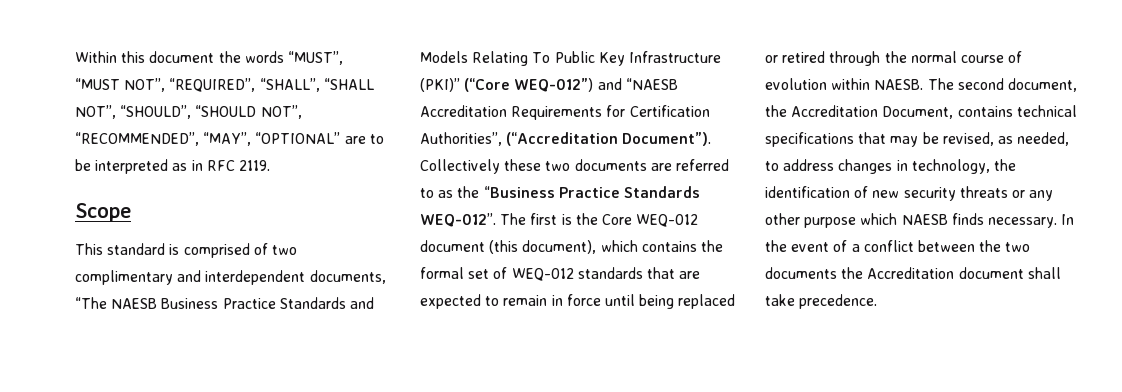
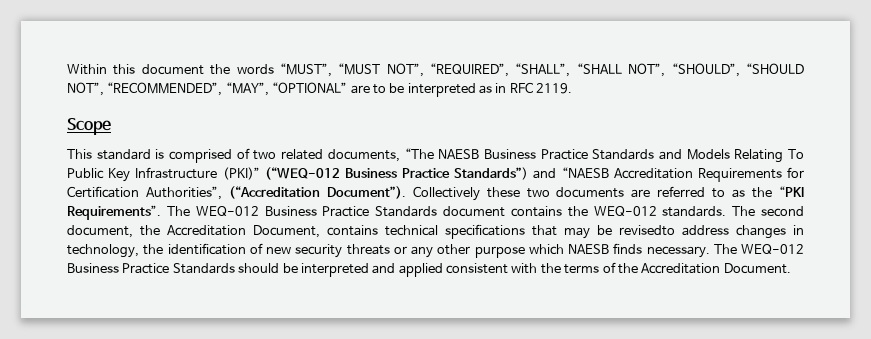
[75,270,306,285] complimentary and interdependent -> [281,149,324,160] related
[464,78,594,92] (“Core WEQ-012”) -> [264,167,529,180] (“WEQ-012 Business Practice Standards”)
[483,186,700,198] [420,213,699,227] [420,240,723,254] [420,267,701,281] [420,294,736,309] [765,51,1023,66] [765,78,924,90] “Business Practice Standards WEQ-012”. The first is the Core WEQ-012 document (this document), which contains the formal set of WEQ-012 standards that are expected to remain in force until being replaced or retired through the normal course of evolution within NAESB. -> [778,186,804,197] [67,205,727,220] “PKI Requirements”. The WEQ-012 Business Practice Standards document contains the WEQ-012 standards.
[942,132,1070,146] [765,161,779,171] revised, as needed, to -> [619,225,675,236] revisedto
[1061,214,1075,225] [765,240,1031,252] [765,267,1061,279] [765,294,878,309] In the event of a conflict between the two documents the Accreditation document shall take precedence. -> [713,244,804,254] [67,262,791,277] The WEQ-012 Business Practice Standards should be interpreted and applied consistent with the terms of the Accreditation Document.

